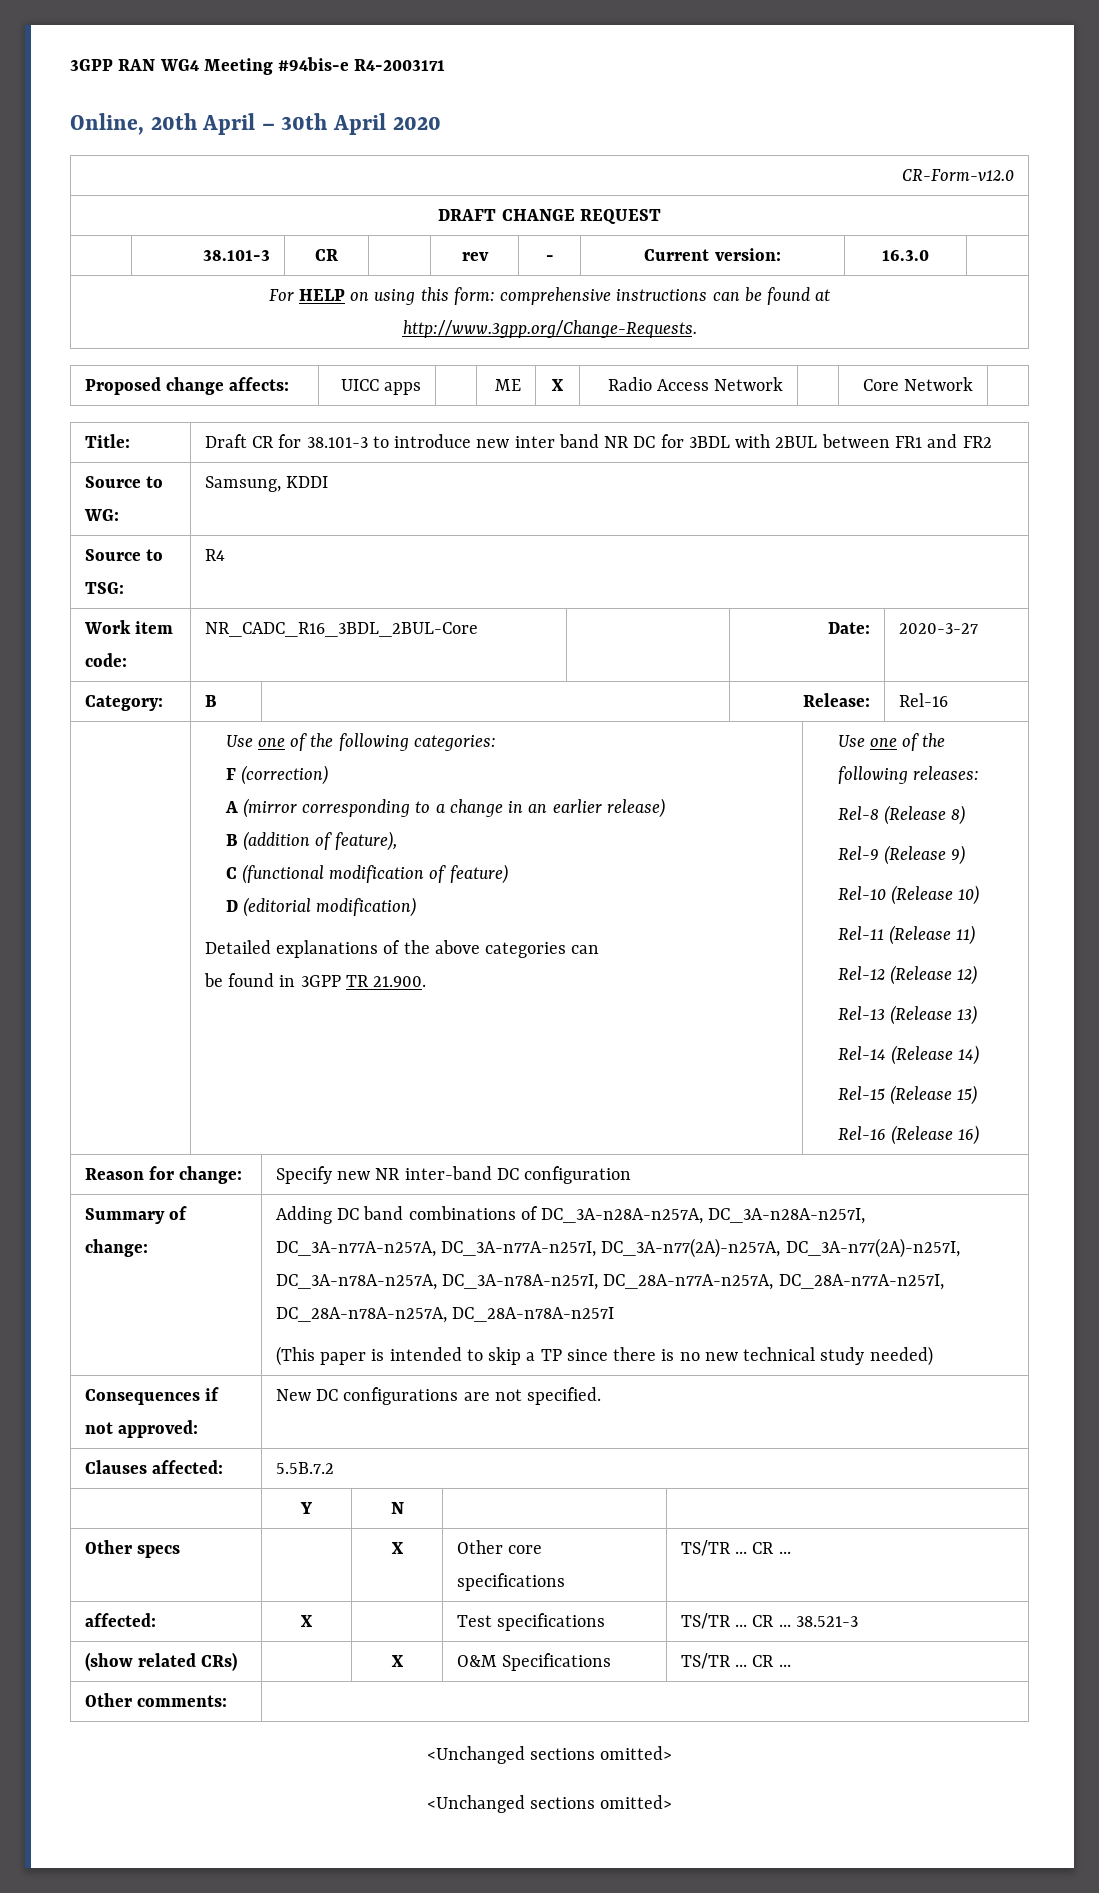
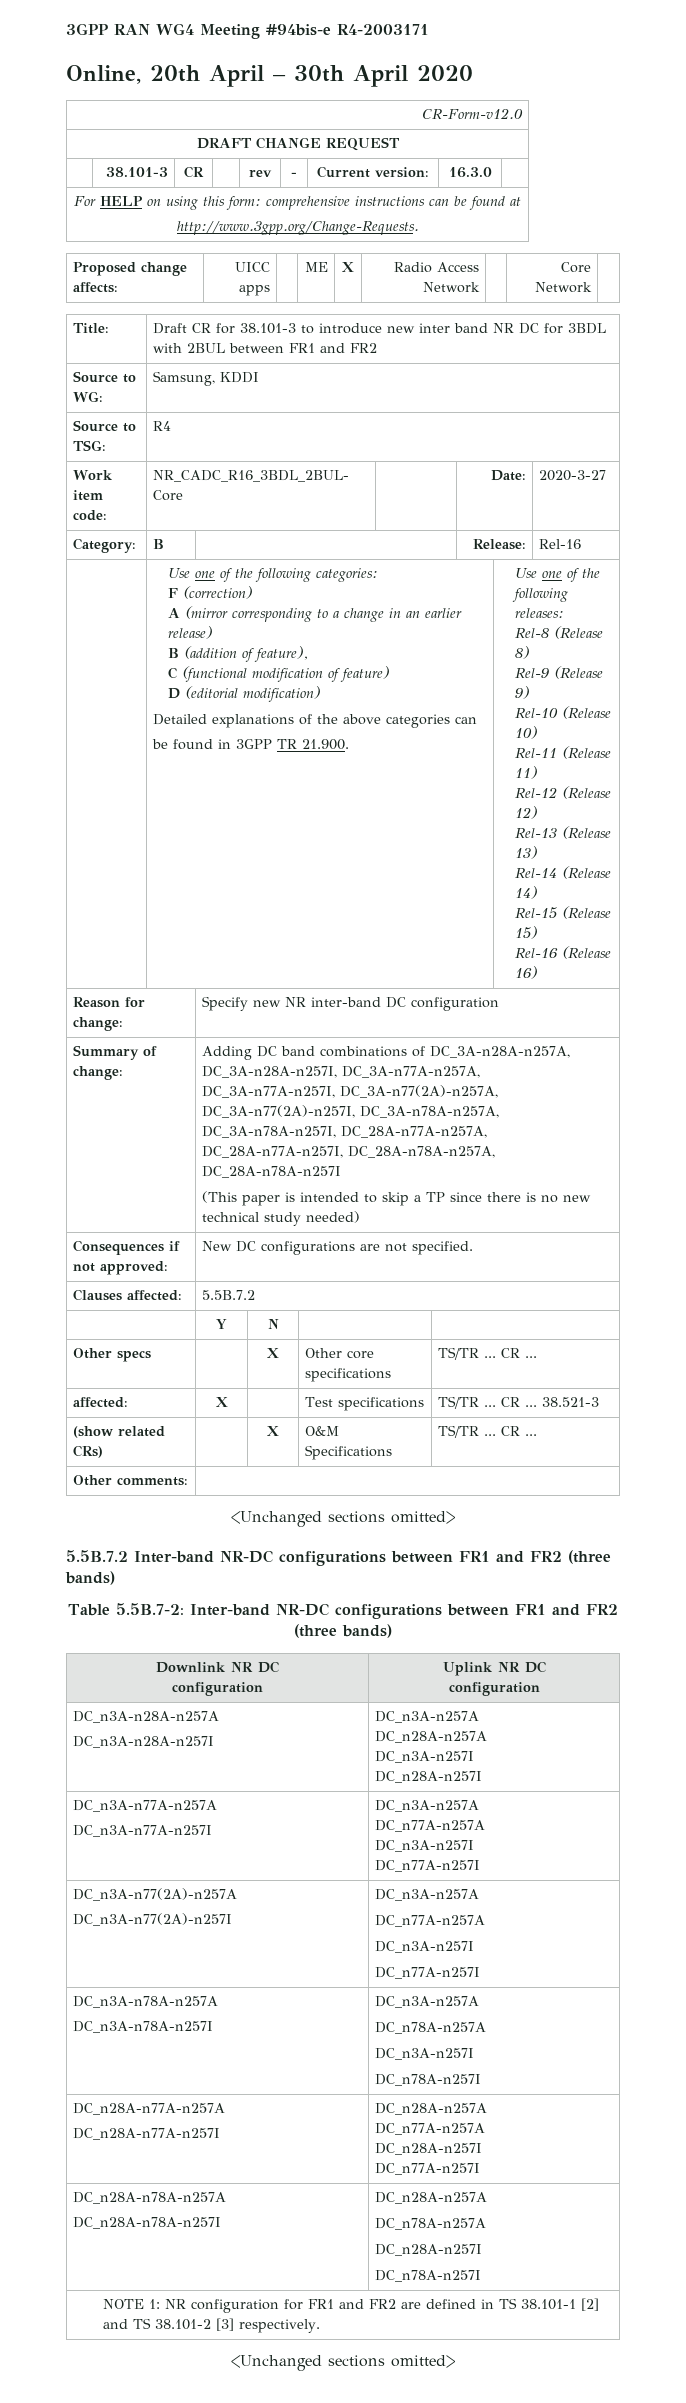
(673, 1753) none -> [66,1550,611,1566] [65,1571,115,1585] [68,1603,618,1619] [294,1624,392,1638] [156,1661,279,1673] [172,1682,263,1696] [442,1661,546,1676] [448,1682,540,1696] [72,1711,219,1723] [72,1736,214,1748] [374,1711,479,1723] [374,1731,487,1743] [374,1751,474,1763] [374,1771,482,1783] [72,1800,217,1812] [72,1825,212,1837] [374,1800,479,1812] [374,1820,485,1832] [374,1840,474,1852] [374,1860,480,1872] [72,1888,237,1901] [72,1913,232,1926] [374,1889,479,1901] [374,1915,485,1927] [374,1941,474,1953] [374,1967,480,1979] [72,1996,218,2008] [72,2021,213,2033] [374,1996,479,2008] [374,2022,486,2034] [374,2048,474,2060] [374,2074,481,2086] [72,2103,225,2115] [72,2128,220,2140] [374,2103,487,2115] [374,2123,485,2135] [374,2143,482,2155] [374,2163,480,2175] [72,2192,226,2204] [72,2217,221,2229] [374,2192,487,2204] [374,2218,486,2230] [374,2244,482,2256] [374,2270,481,2282] [103,2298,600,2313] [103,2318,321,2333] // 5.5B.7.2 Inter-band NR-DC configurations between FR1 and FR2 (three bands) // Table 5.5B.7-2: Inter-band NR-DC configurations between FR1 and FR2 (three bands) // Downlink NR DC // configuration | Uplink NR DC // configuration // DC_n3A-n28A-n257A // DC_n3A-n28A-n257I | DC_n3A-n257A // DC_n28A-n257A // DC_n3A-n257I // DC_n28A-n257I // DC_n3A-n77A-n257A // DC_n3A-n77A-n257I | DC_n3A-n257A // DC_n77A-n257A // DC_n3A-n257I // DC_n77A-n257I // DC_n3A-n77(2A)-n257A // DC_n3A-n77(2A)-n257I | DC_n3A-n257A // DC_n77A-n257A // DC_n3A-n257I // DC_n77A-n257I // DC_n3A-n78A-n257A // DC_n3A-n78A-n257I | DC_n3A-n257A // DC_n78A-n257A // DC_n3A-n257I // DC_n78A-n257I // DC_n28A-n77A-n257A // DC_n28A-n77A-n257I | DC_n28A-n257A // DC_n77A-n257A // DC_n28A-n257I // DC_n77A-n257I // DC_n28A-n78A-n257A // DC_n28A-n78A-n257I | DC_n28A-n257A // DC_n78A-n257A // DC_n28A-n257I // DC_n78A-n257I // NOTE 1: NR configuration for FR1 and FR2 are defined in TS 38.101-1 [2] and TS 38.101-2 [3] respectively.

